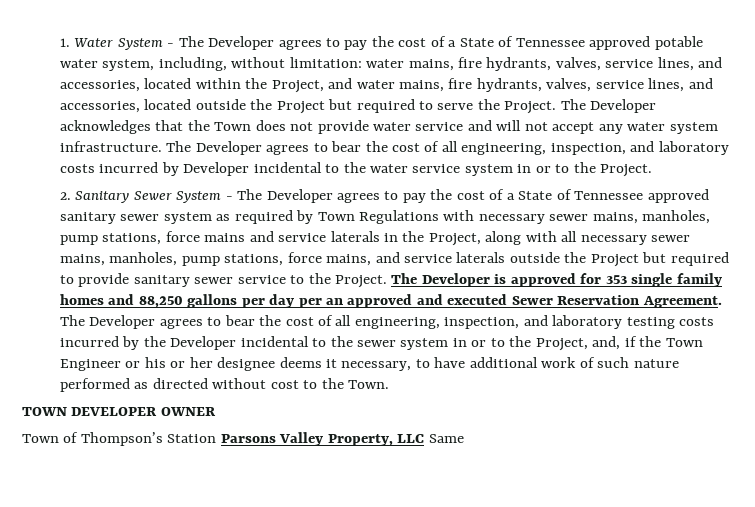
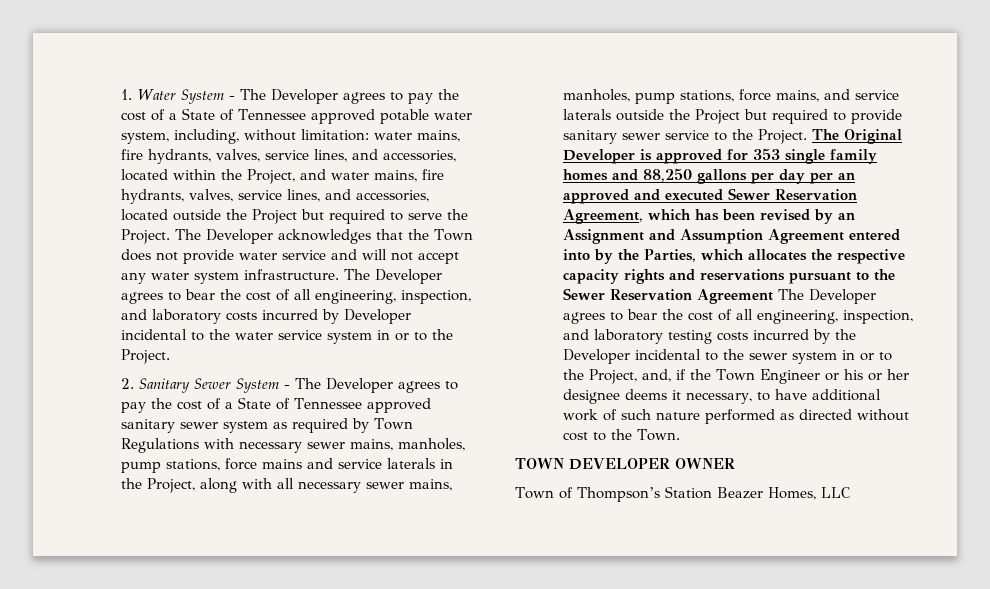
(418, 278) none -> [843,129,902,144] Original
[642,296,722,308] Agreement. -> [562,209,855,224] [562,229,900,244] [562,249,905,264] [562,269,895,284] [562,288,773,304] Agreement, which has been revised by an Assignment and Assumption Agreement entered into by the Parties, which allocates the respective capacity rights and reservations pursuant to the Sewer Reservation Agreement
[220,432,464,446] Parsons Valley Property, LLC Same -> [716,487,850,500] Beazer Homes, LLC

